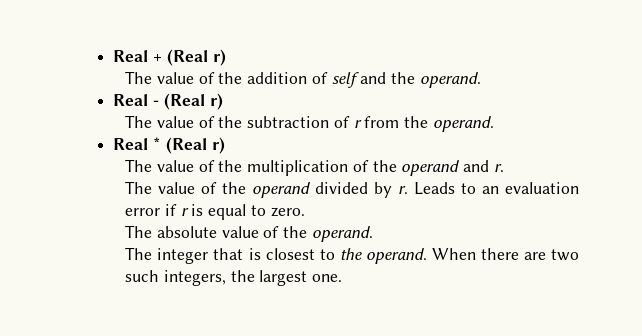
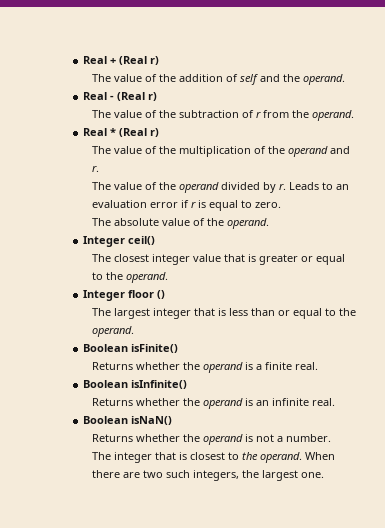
(373, 234) none -> [83,236,156,247] [91,254,345,265] [91,272,168,283] [83,290,166,301] [91,308,356,319] [91,326,134,337] [83,344,179,353] [91,362,318,373] [83,380,188,389] [91,398,335,409] [83,416,173,425] [91,434,331,445] // Integer ceil() // The closest integer value that is greater or equal to the operand. // Integer floor () // The largest integer that is less than or equal to the operand. // Boolean isFinite() // Returns whether the operand is a finite real. // Boolean isInfinite() // Returns whether the operand is an infinite real. // Boolean isNaN() // Returns whether the operand is not a number.

